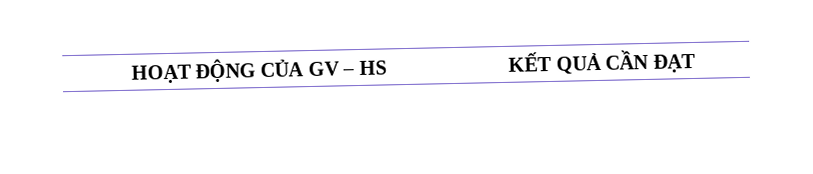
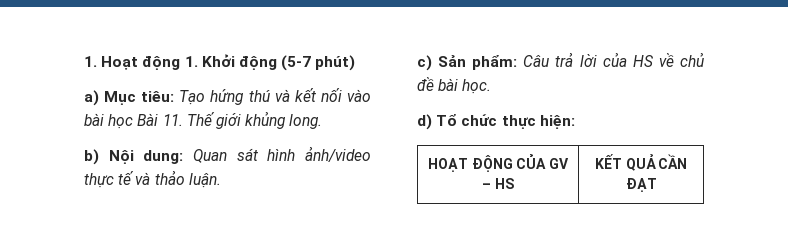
(130, 74) none -> [84,54,356,71] [84,88,371,106] [84,111,323,129] [84,146,371,165] [84,170,221,188] [417,52,704,71] [417,77,492,94] [417,114,575,130] 1. Hoạt động 1. Khởi động (5-7 phút) // a) Mục tiêu: Tạo hứng thú và kết nối vào bài học Bài 11. Thế giới khủng long. // b) Nội dung: Quan sát hình ảnh/video thực tế và thảo luận. // c) Sản phẩm: Câu trả lời của HS về chủ đề bài học. // d) Tổ chức thực hiện: //

